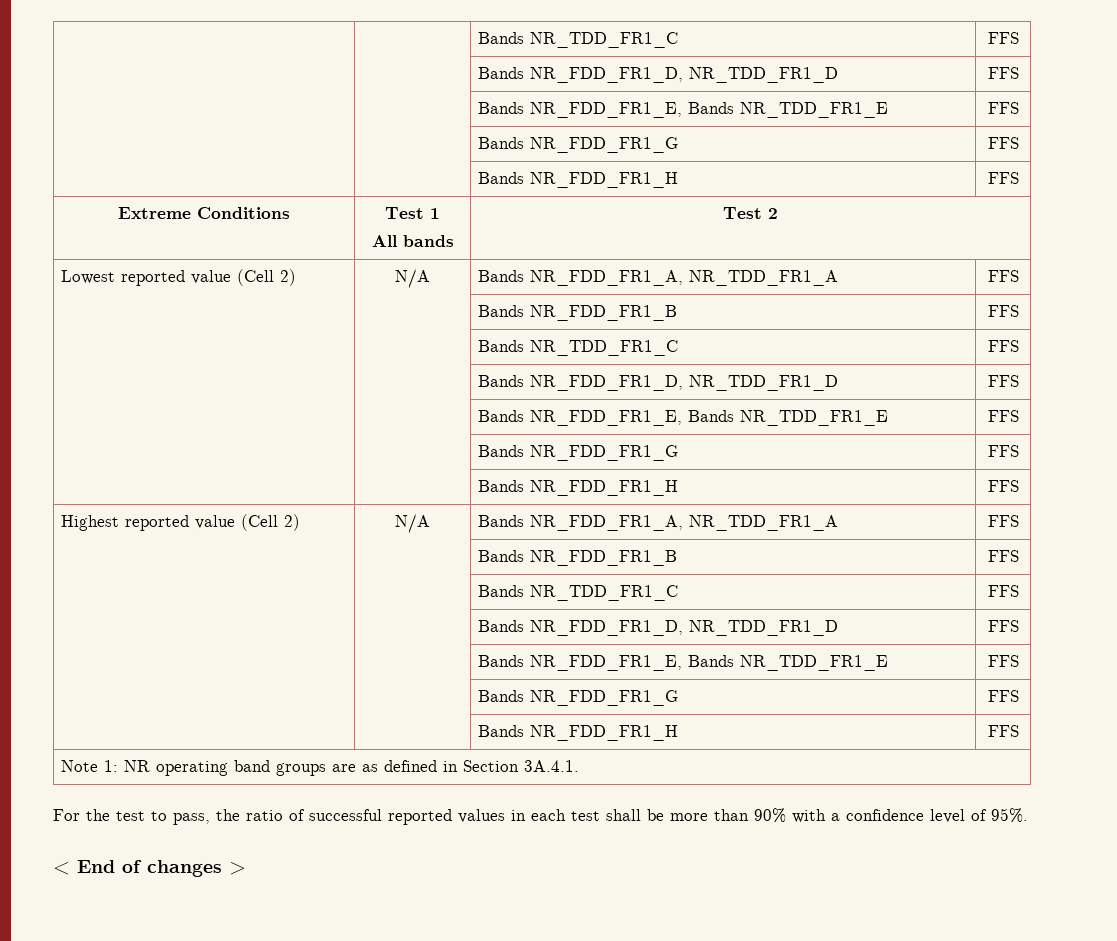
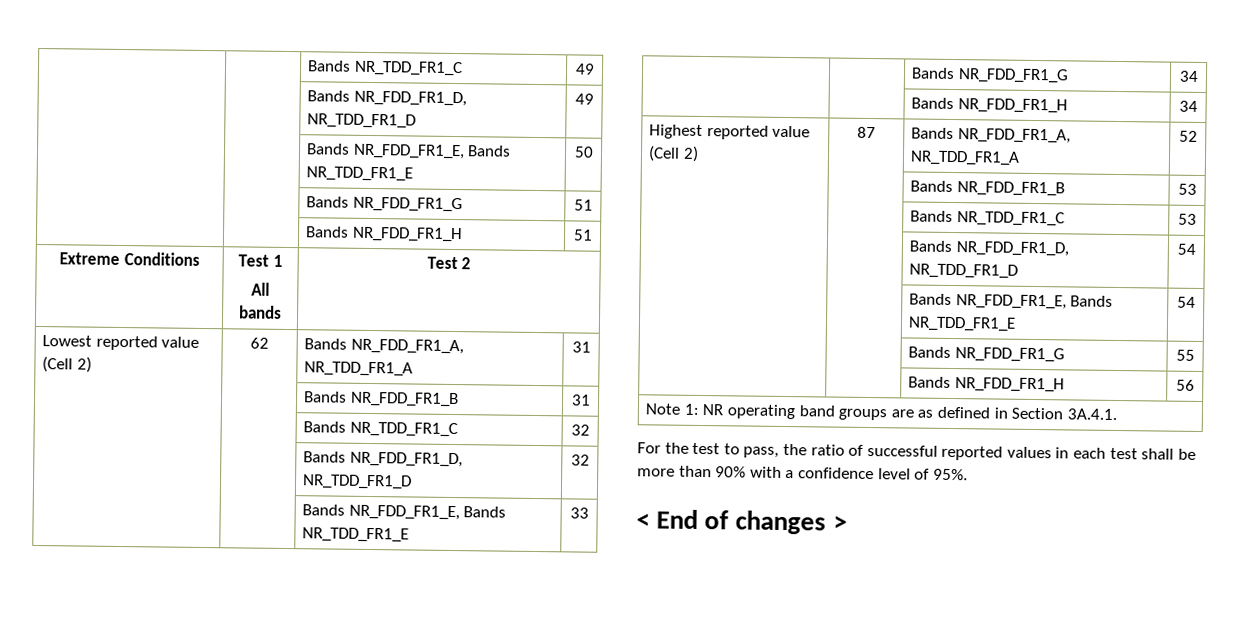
[477,32,678,48] [987,32,1019,44] [477,67,838,83] [987,67,1019,79] [477,102,888,118] [987,102,1019,114] [477,137,678,153] [987,137,1019,149] [477,172,678,188] [987,172,1019,184] | | Bands NR_TDD_FR1_C | FFS // | | Bands NR_FDD_FR1_D, NR_TDD_FR1_D | FFS // | | Bands NR_FDD_FR1_E, Bands NR_TDD_FR1_E | FFS // | | Bands NR_FDD_FR1_G | FFS // | | Bands NR_FDD_FR1_H | FFS -> [307,60,463,77] [574,63,595,75] [307,90,467,107] [307,113,417,129] [574,93,594,105] [306,143,512,160] [306,166,414,182] [573,146,594,158] [306,196,463,213] [573,199,593,211] [305,226,463,243] [572,229,593,241] | | Bands NR_TDD_FR1_C | 49 // | | Bands NR_FDD_FR1_D, NR_TDD_FR1_D | 49 // | | Bands NR_FDD_FR1_E, Bands NR_TDD_FR1_E | 50 // | | Bands NR_FDD_FR1_G | 51 // | | Bands NR_FDD_FR1_H | 51
[395,269,430,288] [477,270,838,286] [987,270,1019,282] [477,305,677,321] [987,305,1019,317] [477,340,678,356] [987,340,1019,352] [477,375,838,391] [987,375,1019,387] [477,410,888,426] [987,410,1019,422] [477,445,678,461] [987,445,1019,457] [477,480,678,496] [987,480,1019,492] N/A | Bands NR_FDD_FR1_A, NR_TDD_FR1_A | FFS // | | Bands NR_FDD_FR1_B | FFS // | | Bands NR_TDD_FR1_C | FFS // | | Bands NR_FDD_FR1_D, NR_TDD_FR1_D | FFS // | | Bands NR_FDD_FR1_E, Bands NR_TDD_FR1_E | FFS // | | Bands NR_FDD_FR1_G | FFS // | | Bands NR_FDD_FR1_H | FFS -> [250,337,269,349] [304,338,464,355] [304,361,414,377] [571,341,591,353] [303,391,459,408] [570,394,591,406] [303,421,458,438] [570,424,590,436] [303,451,463,468] [302,474,413,490] [570,454,590,466] [302,504,507,521] [302,527,410,543] [569,507,589,519] [911,67,1069,84] [1178,70,1199,82] [911,97,1068,114] [1178,100,1198,112] 62 | Bands NR_FDD_FR1_A, NR_TDD_FR1_A | 31 // | | Bands NR_FDD_FR1_B | 31 // | | Bands NR_TDD_FR1_C | 32 // | | Bands NR_FDD_FR1_D, NR_TDD_FR1_D | 32 // | | Bands NR_FDD_FR1_E, Bands NR_TDD_FR1_E | 33 // | | Bands NR_FDD_FR1_G | 34 // | | Bands NR_FDD_FR1_H | 34
[395,514,430,533] [477,515,838,531] [987,515,1019,527] [477,550,677,566] [987,550,1019,562] [477,585,678,601] [987,585,1019,597] [477,620,838,636] [987,620,1019,632] [477,655,888,671] [987,655,1019,667] [477,690,678,706] [987,690,1019,702] [477,725,678,741] [987,725,1019,737] N/A | Bands NR_FDD_FR1_A, NR_TDD_FR1_A | FFS // | | Bands NR_FDD_FR1_B | FFS // | | Bands NR_TDD_FR1_C | FFS // | | Bands NR_FDD_FR1_D, NR_TDD_FR1_D | FFS // | | Bands NR_FDD_FR1_E, Bands NR_TDD_FR1_E | FFS // | | Bands NR_FDD_FR1_G | FFS // | | Bands NR_FDD_FR1_H | FFS -> [857,126,876,139] [911,127,1071,144] [910,150,1021,166] [1178,130,1198,142] [910,180,1065,197] [1177,183,1197,195] [910,210,1065,227] [1177,213,1197,225] [909,240,1069,257] [909,263,1019,279] [1176,243,1196,255] [909,293,1114,310] [908,316,1017,332] [1176,296,1196,308] [908,346,1065,363] [1175,349,1195,361] [908,376,1065,393] [1175,379,1195,391] 87 | Bands NR_FDD_FR1_A, NR_TDD_FR1_A | 52 // | | Bands NR_FDD_FR1_B | 53 // | | Bands NR_TDD_FR1_C | 53 // | | Bands NR_FDD_FR1_D, NR_TDD_FR1_D | 54 // | | Bands NR_FDD_FR1_E, Bands NR_TDD_FR1_E | 54 // | | Bands NR_FDD_FR1_G | 55 // | | Bands NR_FDD_FR1_H | 56

